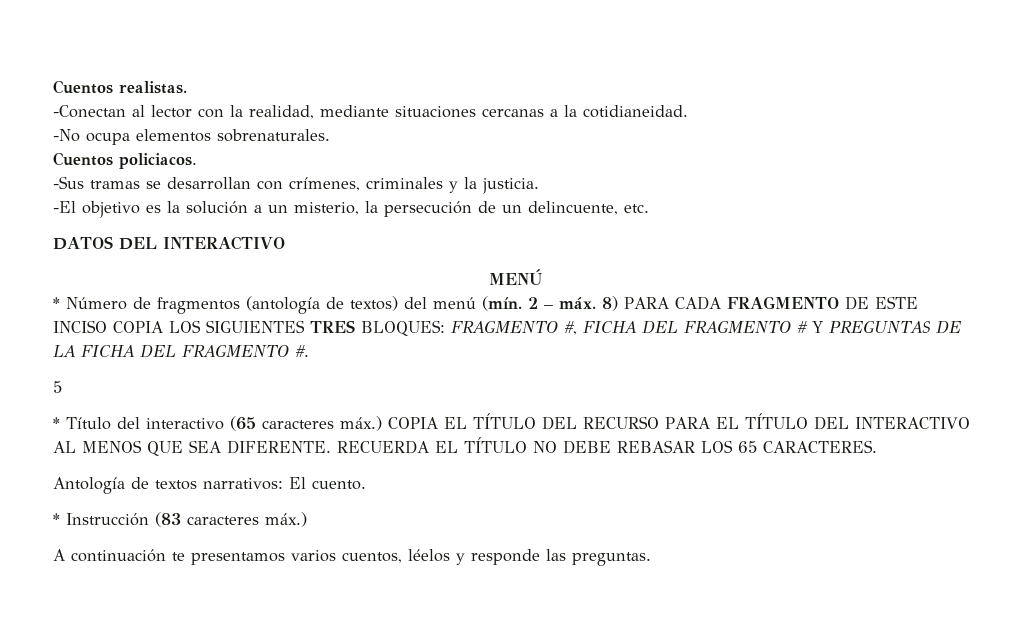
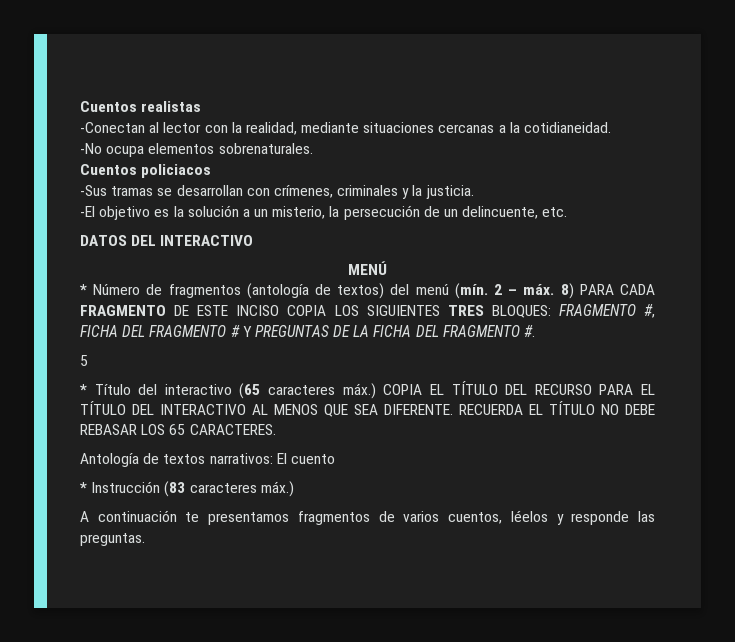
[53,80,187,94] Cuentos realistas. -> [80,101,202,112] Cuentos realistas
[119,153,197,169] policiacos. -> [141,164,212,178] policiacos
[312,480,366,490] cuento. -> [290,454,335,464] cuento
(285, 558) none -> [297,511,395,525] fragmentos de

